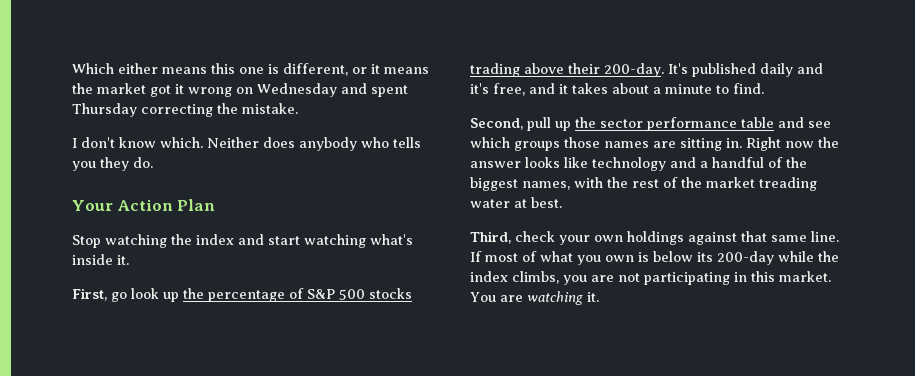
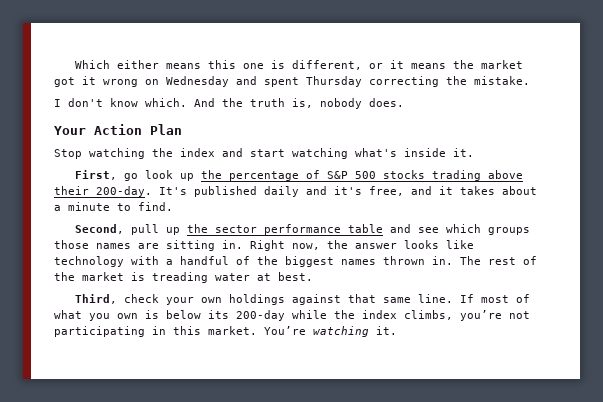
[207,137,421,151] [72,157,153,171] Neither does anybody who tells you they do. -> [194,98,404,109] And the truth is, nobody does.
[785,141,814,148] now -> [292,243,320,250] now,
[670,157,696,168] and -> [131,256,159,265] with
[522,177,628,190] names, with the -> [341,256,481,265] names thrown in. The
(755, 182) none -> [131,272,145,281] is
[563,275,614,285] you are -> [460,310,502,321] you’re
[470,292,523,302] You are -> [264,326,306,335] You’re

